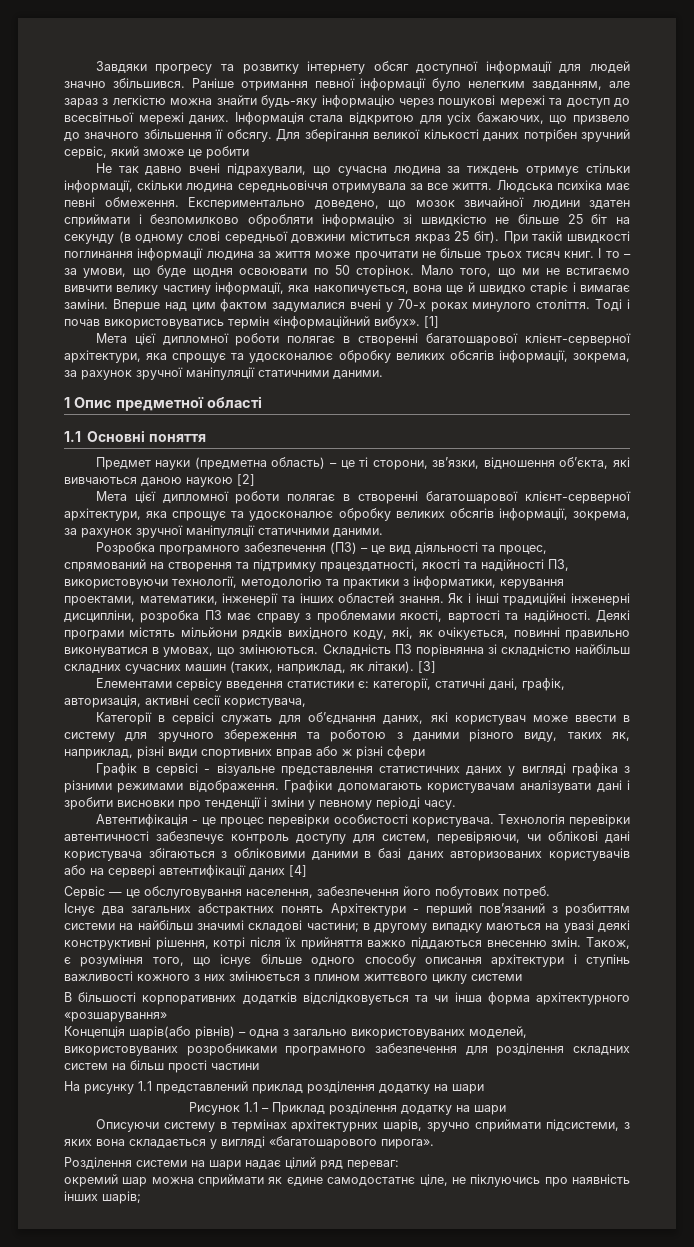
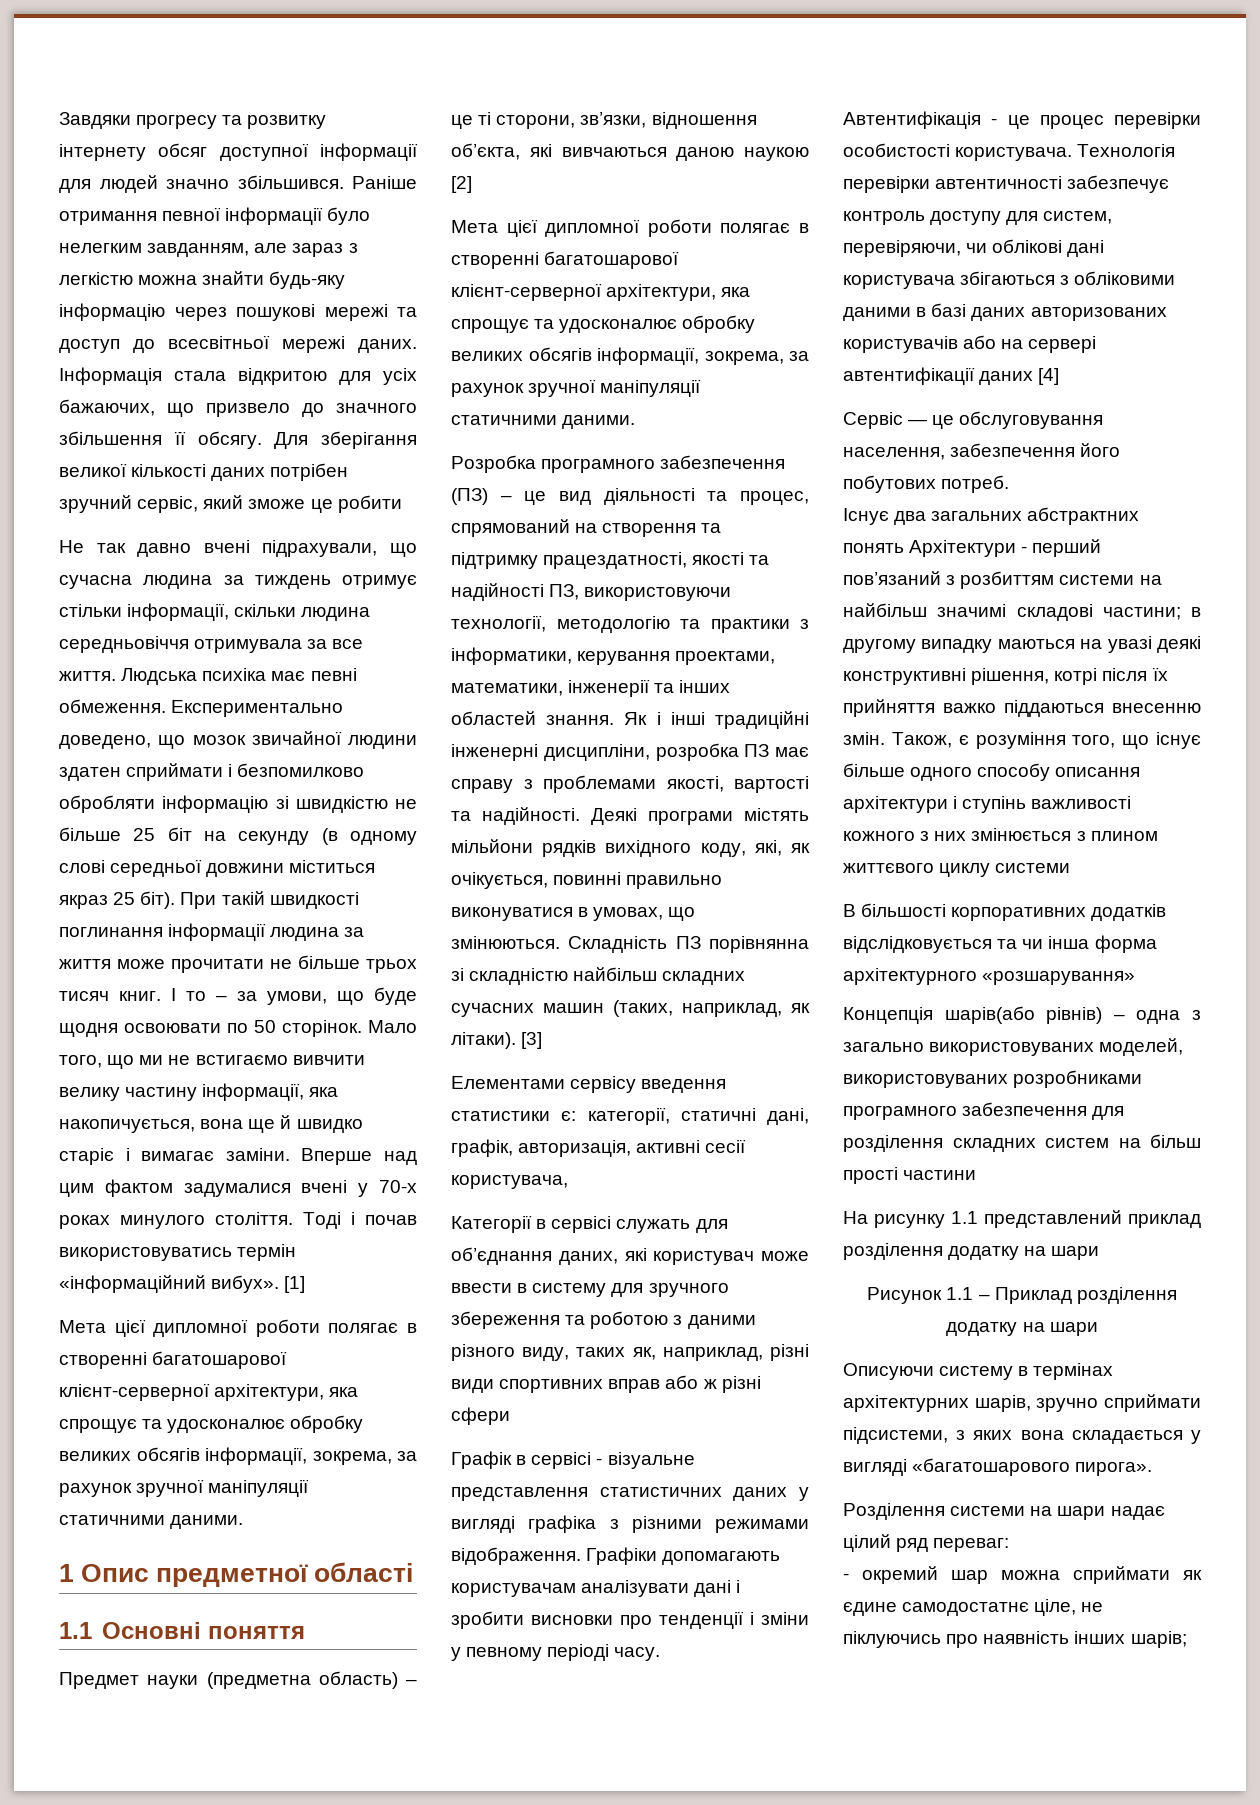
(399, 1165) none -> [843,1573,849,1580] -

